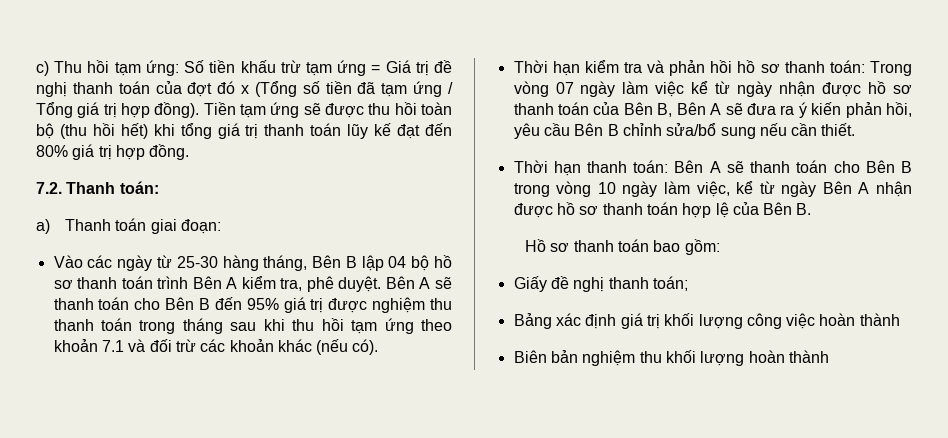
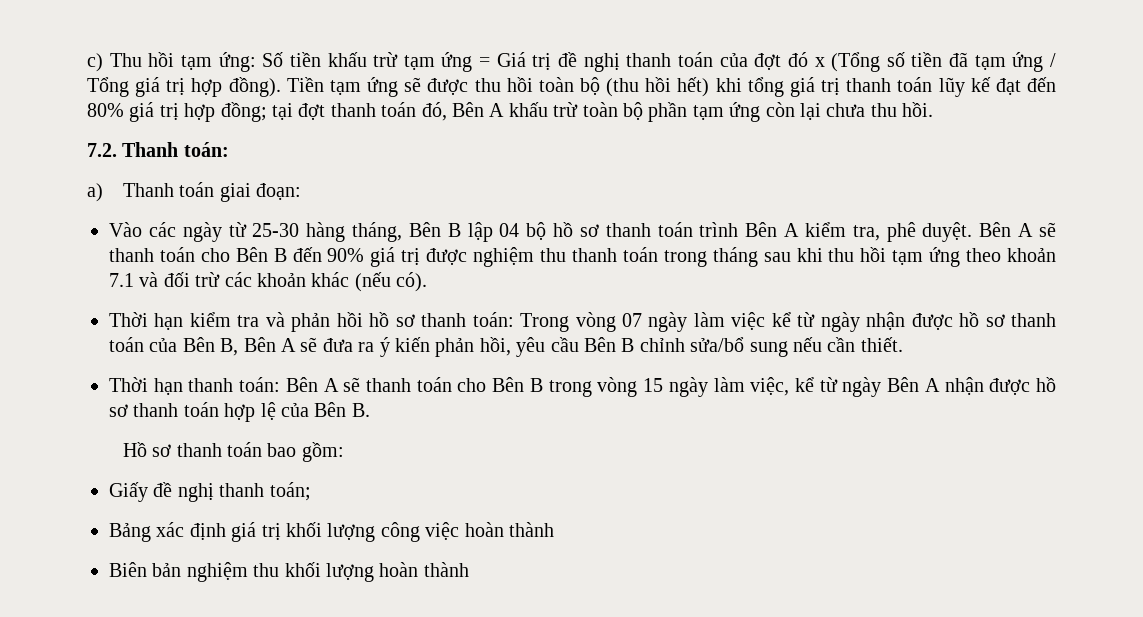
[149,144,190,160] đồng. -> [220,102,934,122] đồng; tại đợt thanh toán đó, Bên A khấu trừ toàn bộ phần tạm ứng còn lại chưa thu hồi.
[246,298,279,310] 95% -> [327,248,365,262] 90%
[597,182,616,194] 10 -> [643,378,664,392] 15

